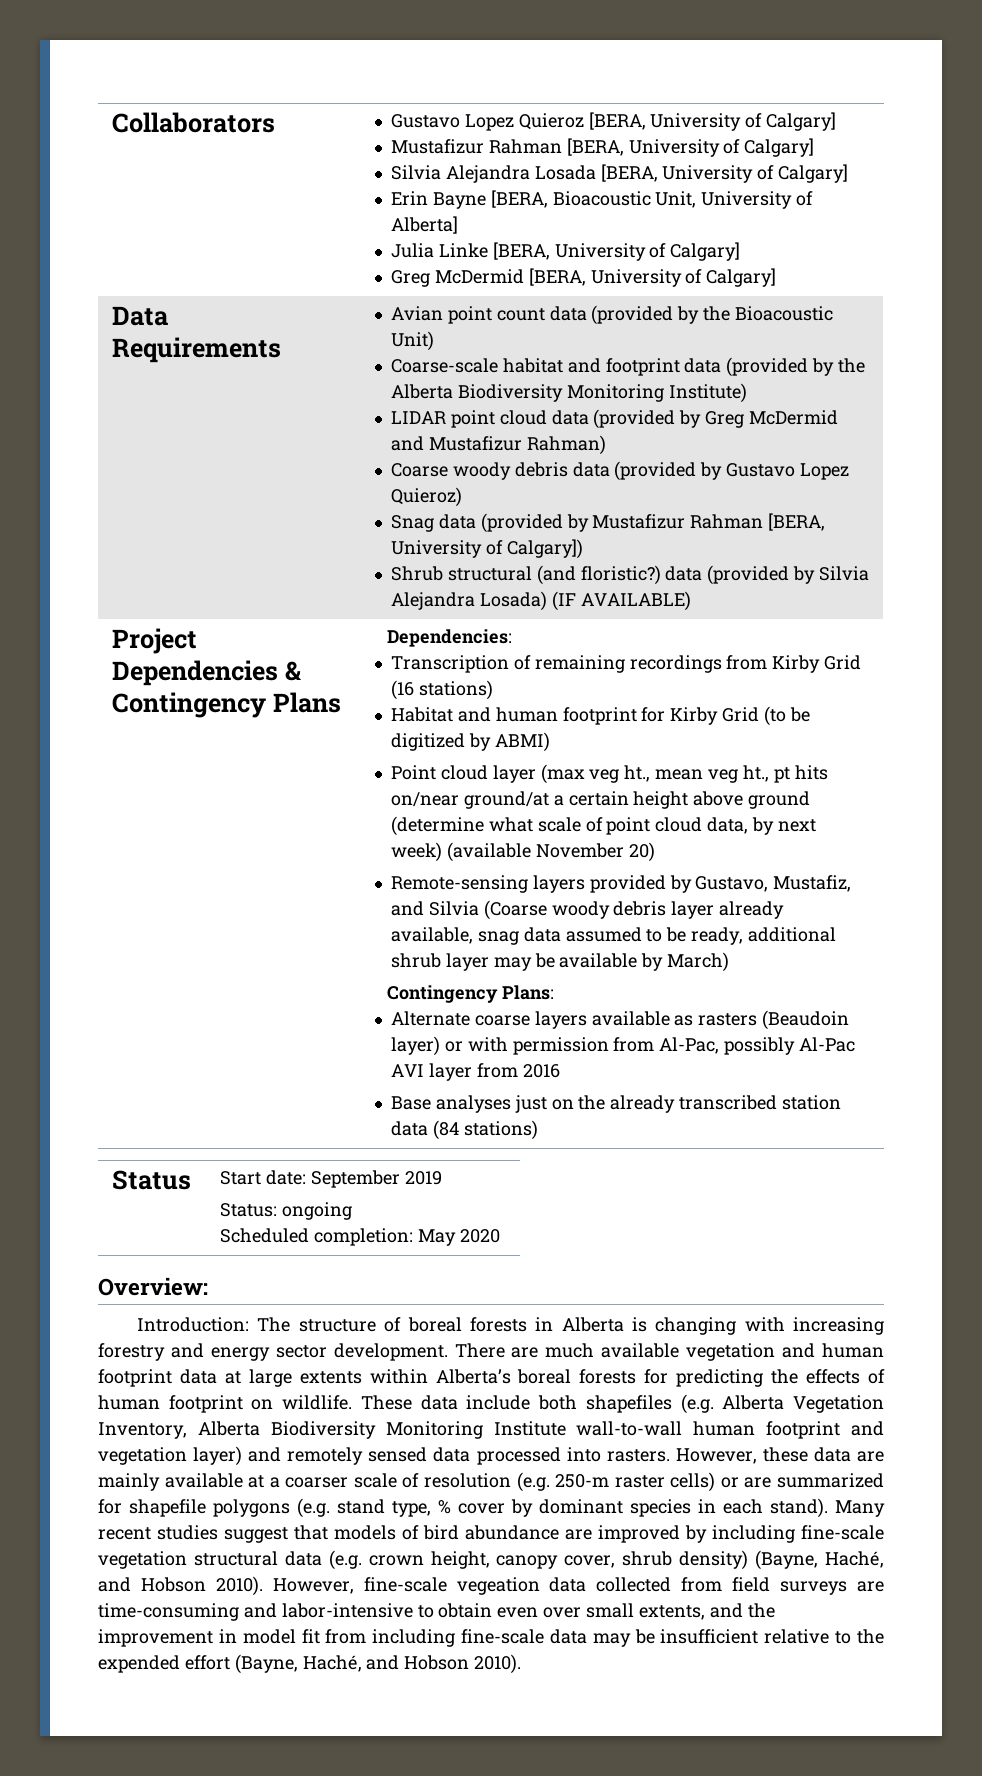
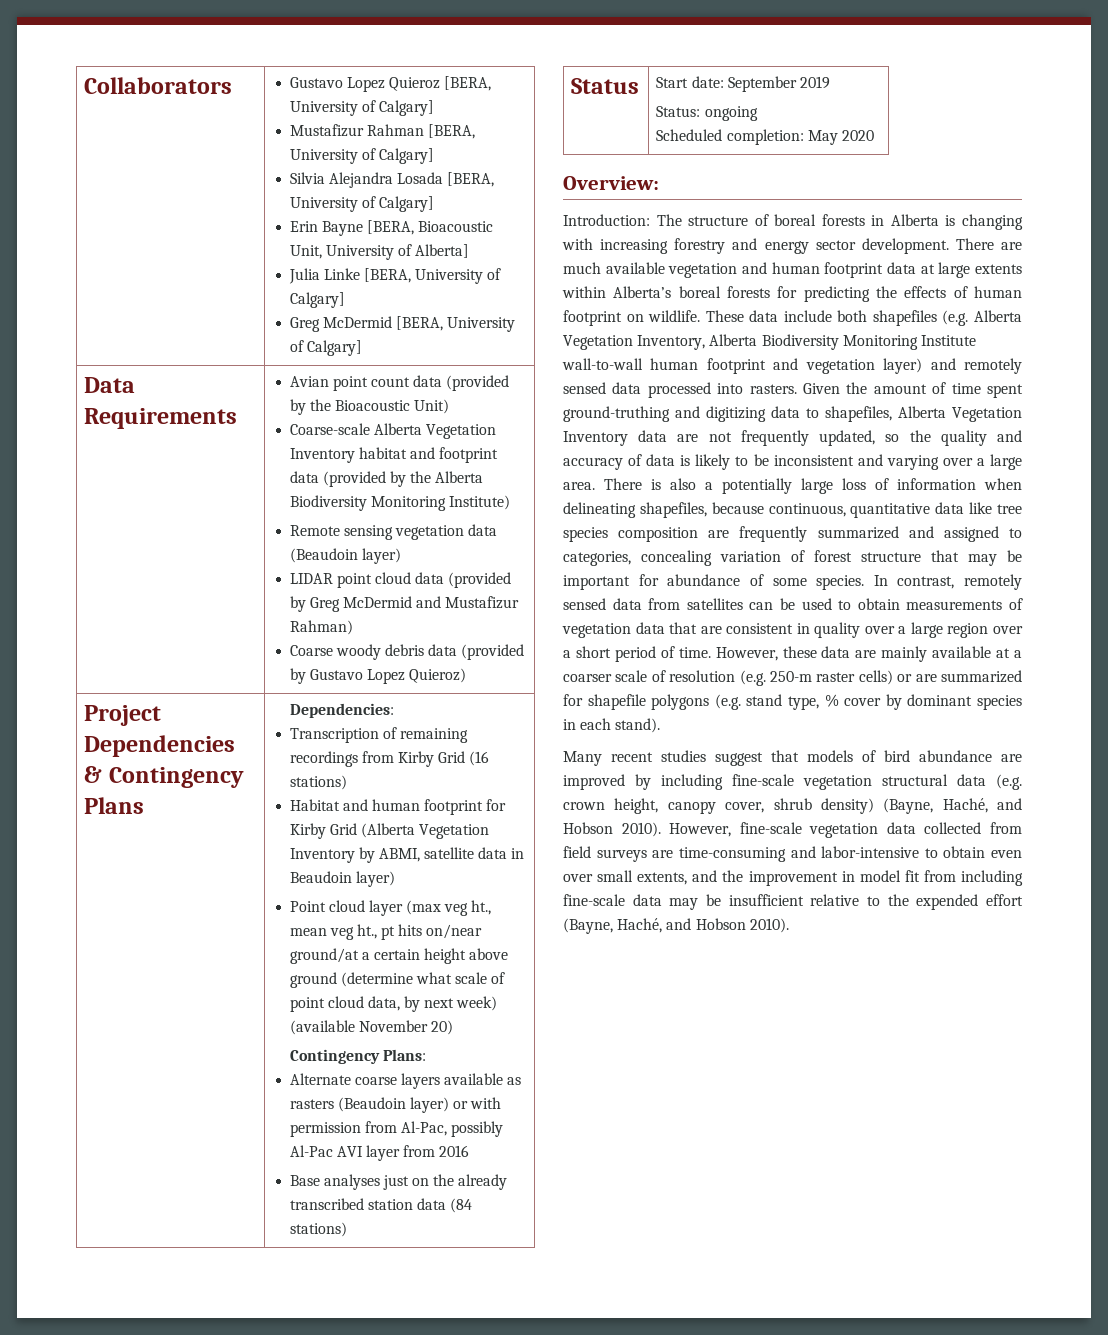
(498, 365) none -> [373,423,496,439] [289,448,355,463] Alberta Vegetation Inventory
(747, 393) none -> [289,524,498,540] [289,548,401,564] // Remote sensing vegetation data (Beaudoin layer)
[390,513,826,533] [390,539,583,559] [390,565,869,585] [390,591,691,611] // Snag data (provided by Mustafizur Rahman [BERA, University of Calgary]) // Shrub structural (and floristic?) data (provided by Silvia Alejandra Losada) (IF AVAILABLE) -> (467, 675) none
[763,706,810,726] [390,732,550,752] (to be digitized by ABMI) -> [360,823,490,839] [289,847,525,863] [289,871,395,887] (Alberta Vegetation Inventory by ABMI, satellite data in Beaudoin layer)
[390,875,852,893] [390,900,785,920] [390,927,836,945] [390,952,730,972] // Remote-sensing layers provided by Gustavo, Mustafiz, and Silvia (Coarse woody debris layer already available, snag data assumed to be ready, additional shrub layer may be available by March) -> (453, 1027) none
(670, 1455) none -> [803,382,1023,398] [563,406,1022,422] [563,430,1022,446] [563,454,1022,470] [563,478,1022,494] [563,502,1022,518] [563,526,1022,542] [563,550,1022,566] [563,574,1022,590] [563,598,1023,610] [562,622,1023,638] [563,646,711,662] Given the amount of time spent ground-truthing and digitizing data to shapefiles, Alberta Vegetation Inventory data are not frequently updated, so the quality and accuracy of data is likely to be inconsistent and varying over a large area. There is also a potentially large loss of information when delineating shapefiles, because continuous, quantitative data like tree species composition are frequently summarized and assigned to categories, concealing variation of forest structure that may be important for abundance of some species. In contrast, remotely sensed data from satellites can be used to obtain measurements of vegetation data that are consistent in quality over a large region over a short period of time.
(828, 1508) none -> (661, 725) //
[456,1577,540,1595] vegeation -> [809,823,879,838] vegetation

